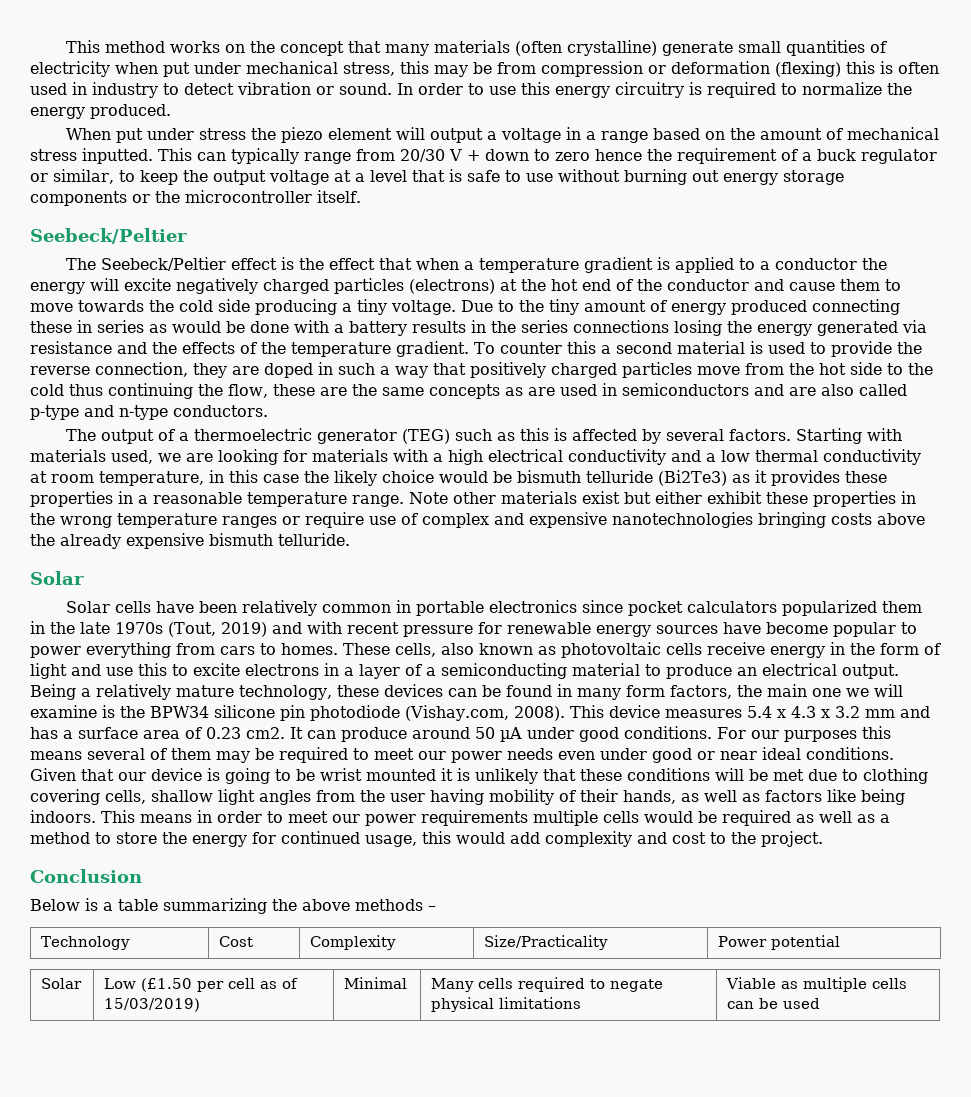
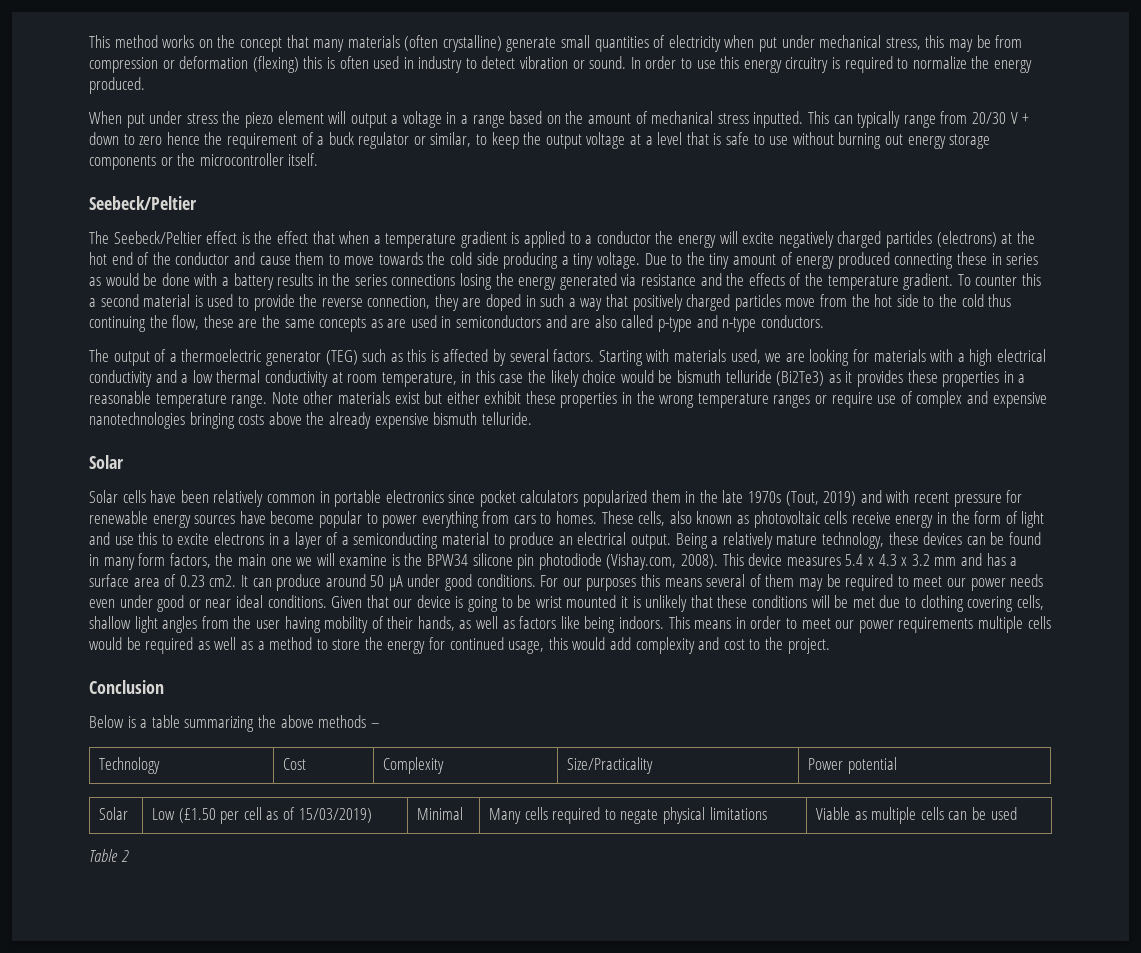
(821, 1003) none -> [89,849,129,862] // Table 2

